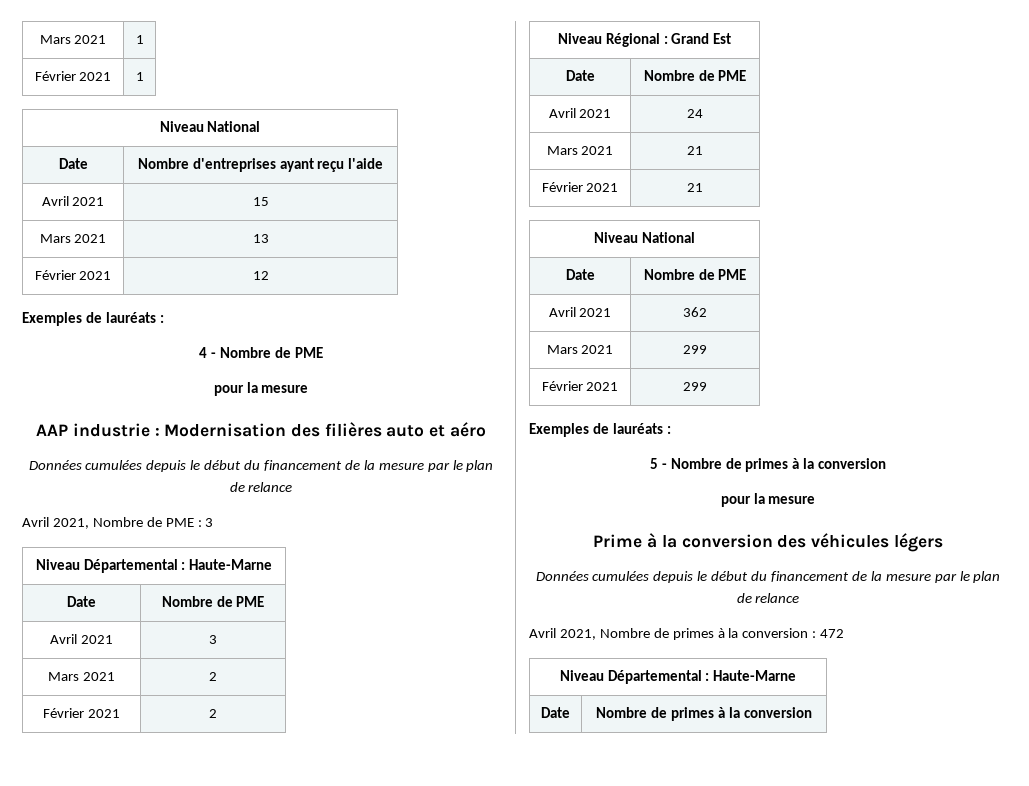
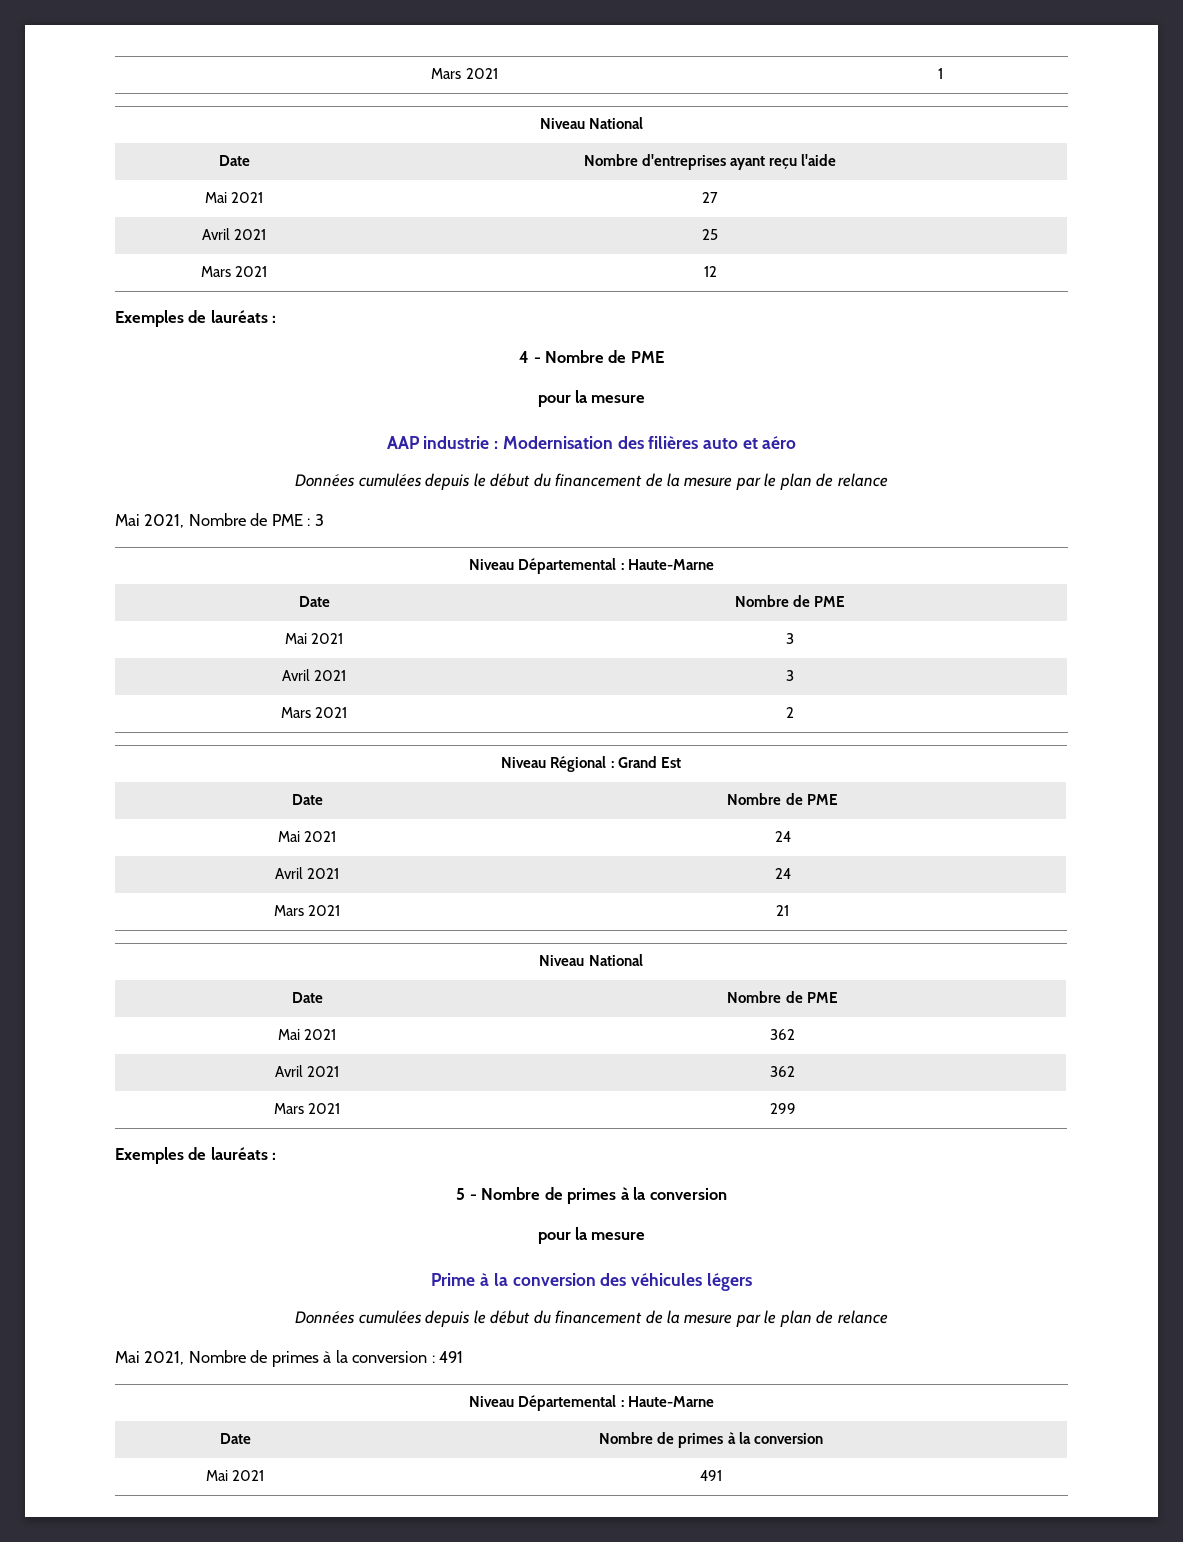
[34,71,112,81] [135,72,144,81] // Février 2021 | 1 -> (943, 73) none
[41,196,105,206] [252,197,269,206] [39,234,107,243] [252,234,269,243] [34,270,112,280] // Avril 2021 | 15 // Mars 2021 | 13 // Février 2021 -> [204,192,264,203] [701,192,718,203] [201,228,267,240] [701,229,718,240] [200,266,268,277] // Mai 2021 | 27 // Avril 2021 | 25 // Mars 2021
[22,517,49,527] Avril -> [115,514,140,526] Mai
(265, 601) none -> [284,633,344,644] [785,633,794,644] // Mai 2021 | 3
[43,708,120,718] [209,709,217,718] // Février 2021 | 2 -> (794, 712) none
(747, 75) none -> [277,831,337,842] [774,831,791,842] // Mai 2021 | 24
[541,182,619,192] [687,183,703,192] // Février 2021 | 21 -> (789, 910) none
(747, 274) none -> [277,1029,337,1040] [769,1029,795,1040] // Mai 2021 | 362
[541,381,619,391] [683,382,707,391] // Février 2021 | 299 -> (796, 1108) none
[529,628,556,638] Avril -> [115,1351,140,1363] Mai
[820,629,845,638] 472 -> [439,1351,464,1363] 491
(812, 712) none -> [205,1470,265,1481] [699,1470,722,1481] // Mai 2021 | 491

